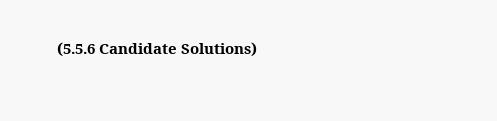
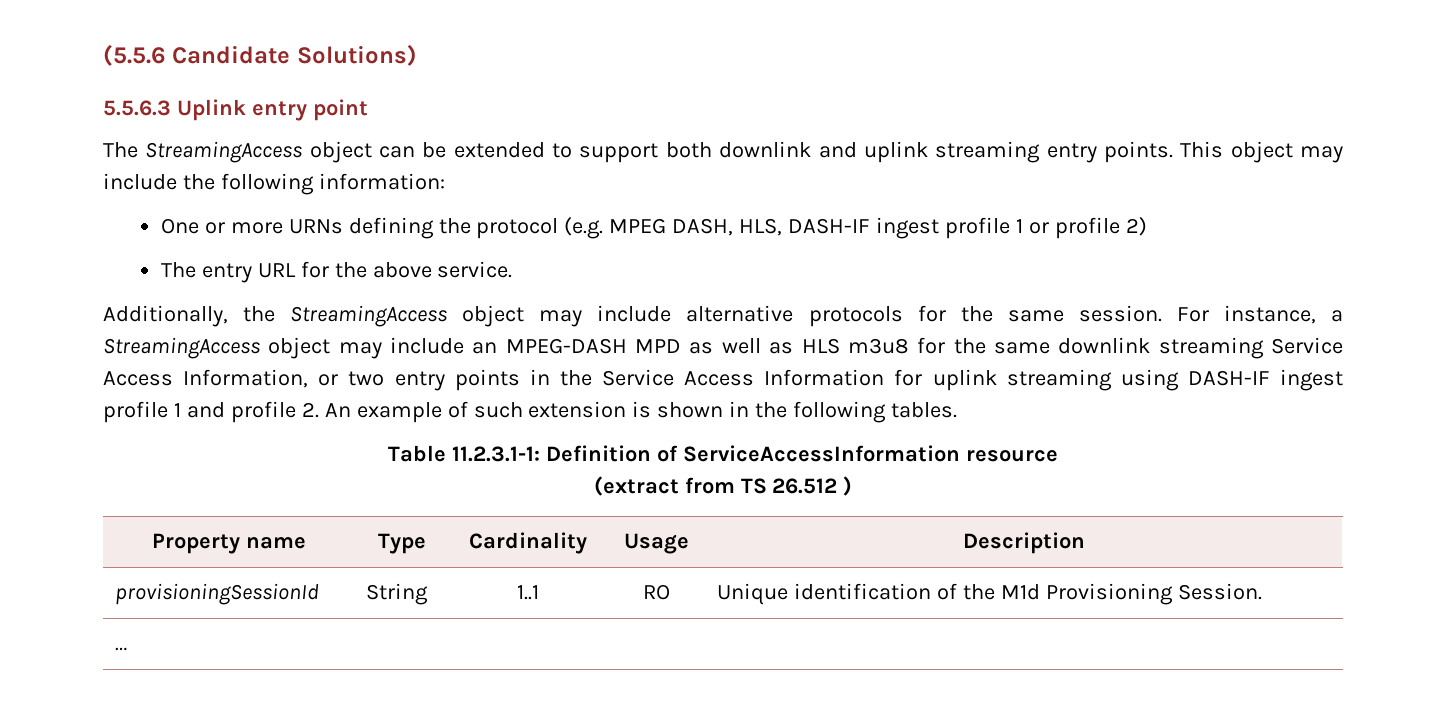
(258, 49) none -> [103,99,368,121] [103,141,1343,163] [103,173,445,195] [160,217,1147,239] [160,261,513,283] [103,305,1344,327] [103,337,1343,359] [103,369,1343,391] [103,401,958,423] [388,445,1058,462] [593,476,853,496] [152,533,306,554] [378,533,426,554] [469,532,587,554] [623,533,689,554] [963,532,1085,554] [115,583,320,605] [366,583,429,605] [517,585,539,600] [642,584,670,600] [717,583,1262,605] [115,647,128,651] // 5.5.6.3 Uplink entry point // The StreamingAccess object can be extended to support both downlink and uplink streaming entry points. This object may include the following information: // One or more URNs defining the protocol (e.g. MPEG DASH, HLS, DASH-IF ingest profile 1 or profile 2) // The entry URL for the above service. // Additionally, the StreamingAccess object may include alternative protocols for the same session. For instance, a StreamingAccess object may include an MPEG-DASH MPD as well as HLS m3u8 for the same downlink streaming Service Access Information, or two entry points in the Service Access Information for uplink streaming using DASH-IF ingest profile 1 and profile 2. An example of such extension is shown in the following tables. // Table 11.2.3.1-1: Definition of ServiceAccessInformation resource // (extract from TS 26.512 ) // Property name | Type | Cardinality | Usage | Description // provisioningSessionId | String | 1..1 | RO | Unique identification of the M1d Provisioning Session. // …

